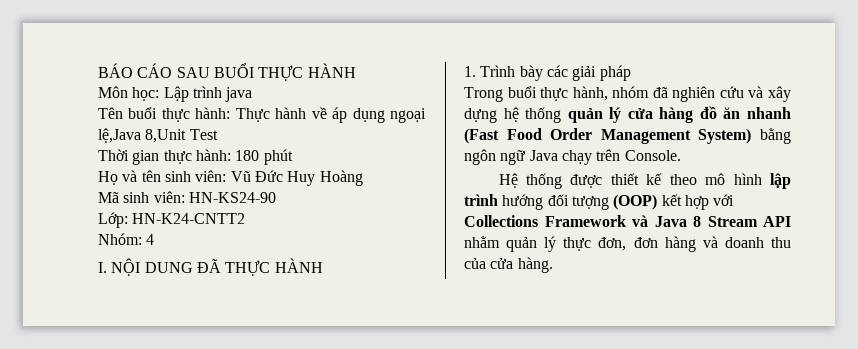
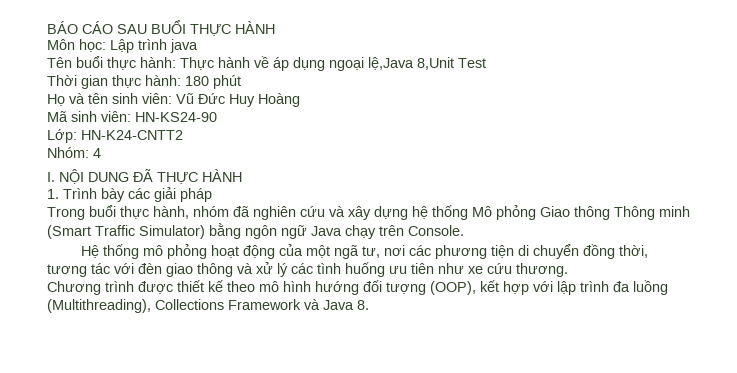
[567,106,791,123] [464,128,752,144] quản lý cửa hàng đồ ăn nhanh (Fast Food Order Management System) -> [472,205,690,220] [47,225,205,239] Mô phỏng Giao thông Thông minh (Smart Traffic Simulator)
(562, 181) none -> [142,244,648,259] [47,262,568,277] [47,281,134,295] mô phỏng hoạt động của một ngã tư, nơi các phương tiện di chuyển đồng thời, tương tác với đèn giao thông và xử lý các tình huống ưu tiên như xe cứu thương. // Chương trình
[770,173,791,189] [464,194,498,206] lập trình -> (311, 286) none
[613,194,658,210] (OOP) -> [430,281,476,295] (OOP),
[464,215,791,227] [464,236,791,252] [464,257,553,273] Collections Framework và Java 8 Stream API nhằm quản lý thực đơn, đơn hàng và doanh thu của cửa hàng. -> [557,280,668,295] [47,299,369,313] lập trình đa luồng (Multithreading), Collections Framework và Java 8.

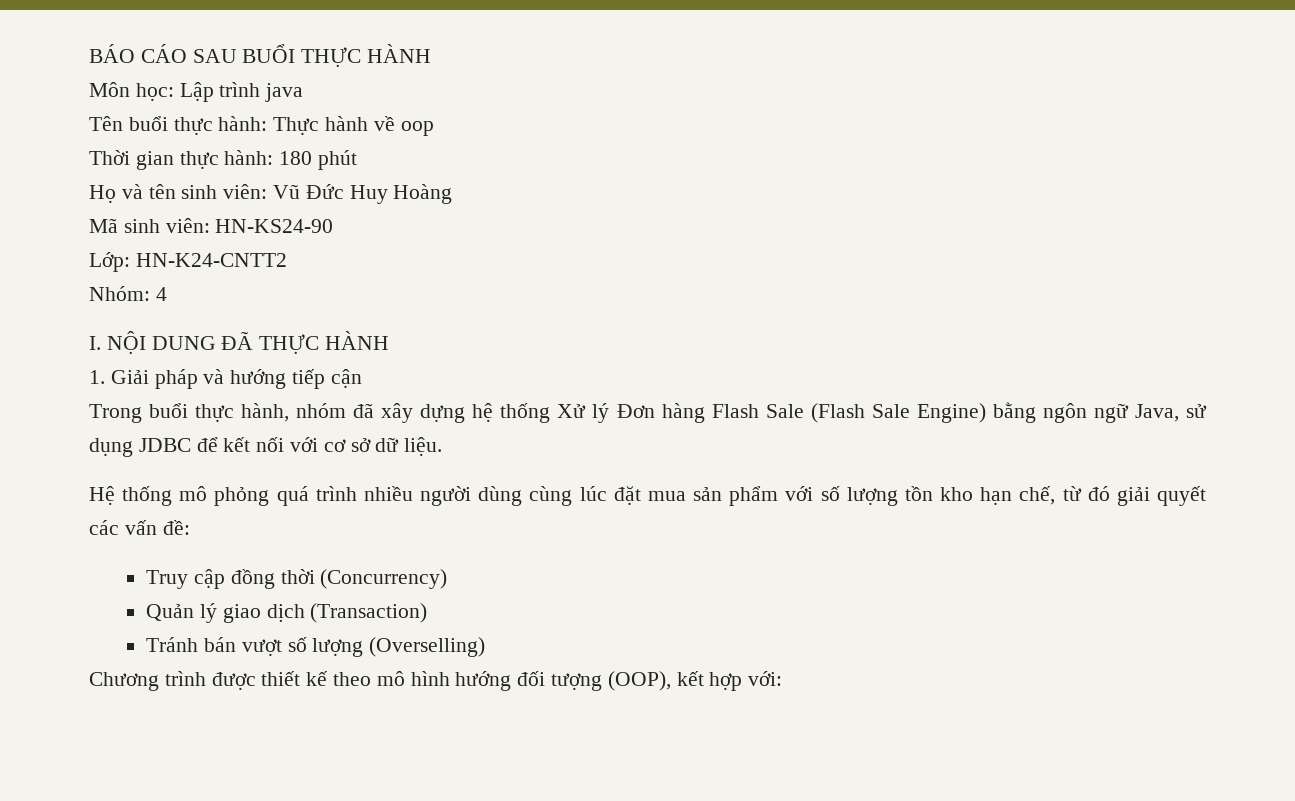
[273,57,486,71] áp dụng ngoại lệ,Java 8,Unit Test -> [400,121,434,136] oop
[63,187,212,202] Trình bày các giải pháp -> [110,369,362,389] Giải pháp và hướng tiếp cận
[253,206,345,220] nghiên cứu và -> (375, 410) none
[472,205,690,220] [47,223,464,239] [80,244,648,259] [47,262,568,277] Mô phỏng Giao thông Thông minh (Smart Traffic Simulator) bằng ngôn ngữ Java chạy trên Console. // Hệ thống mô phỏng hoạt động của một ngã tư, nơi các phương tiện di chuyển đồng thời, tương tác với đèn giao thông và xử lý các tình huống ưu tiên như xe cứu thương. -> [557,402,1207,423] [89,437,443,457] [89,486,1206,506] [89,520,190,535] [146,569,448,589] [146,603,428,623] [146,637,486,657] Xử lý Đơn hàng Flash Sale (Flash Sale Engine) bằng ngôn ngữ Java, sử dụng JDBC để kết nối với cơ sở dữ liệu. // Hệ thống mô phỏng quá trình nhiều người dùng cùng lúc đặt mua sản phẩm với số lượng tồn kho hạn chế, từ đó giải quyết các vấn đề: // Truy cập đồng thời (Concurrency) // Quản lý giao dịch (Transaction) // Tránh bán vượt số lượng (Overselling)
[533,280,668,295] [47,299,369,313] với lập trình đa luồng (Multithreading), Collections Framework và Java 8. -> [748,671,783,686] với:

